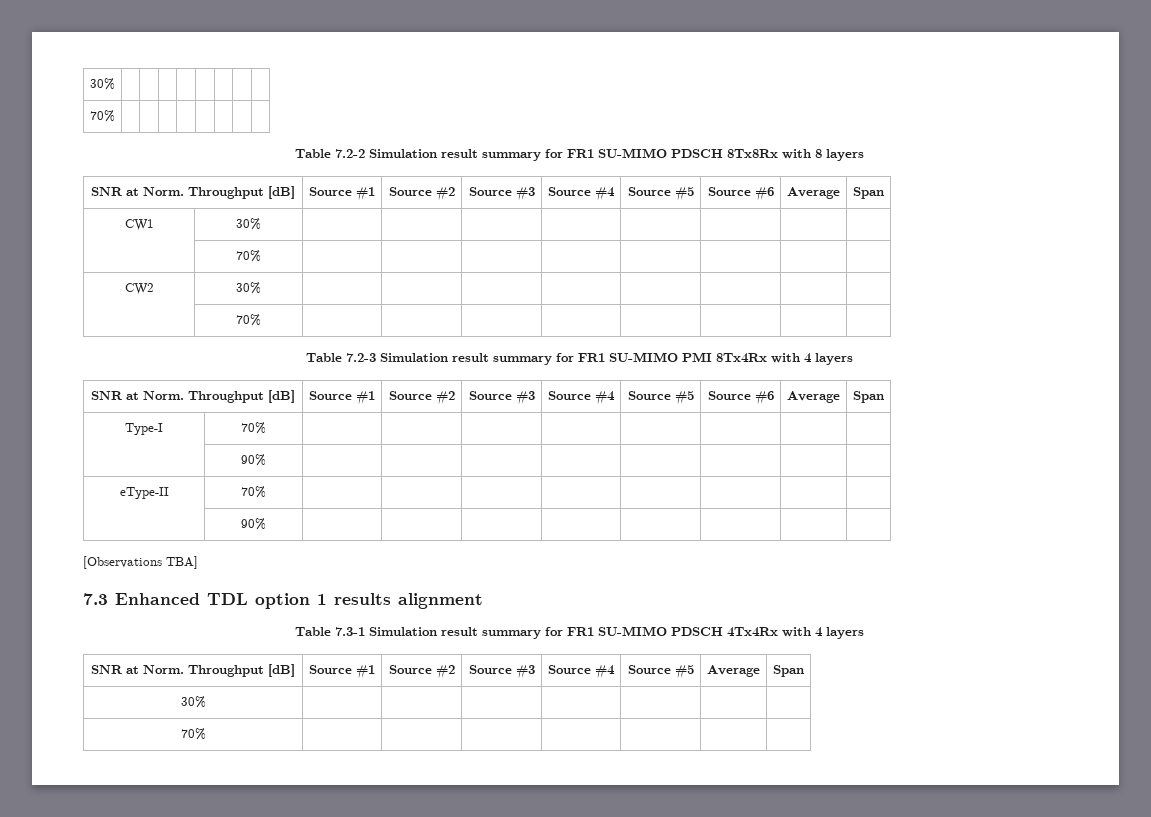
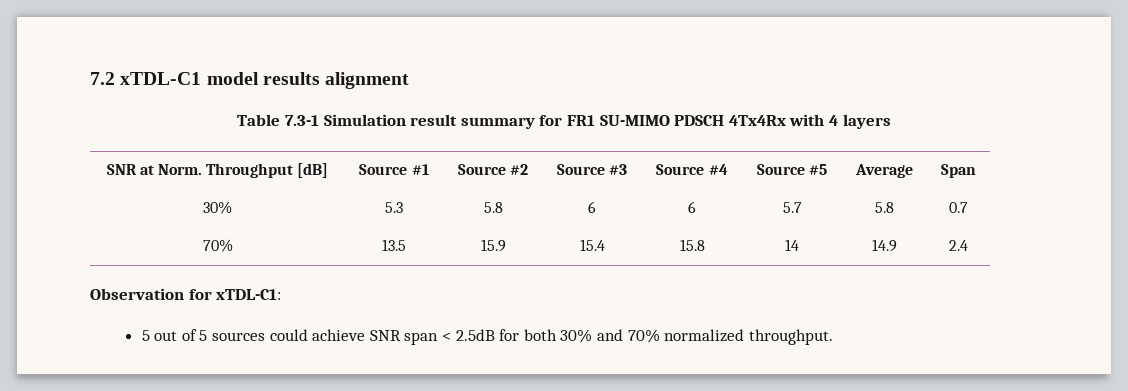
[90,78,115,90] [90,110,115,122] [295,148,864,161] [91,186,295,199] [309,187,376,201] [388,187,455,201] [468,187,535,201] [548,187,615,201] [627,187,694,201] [707,187,774,201] [787,187,840,199] [853,187,884,199] [124,219,154,231] [236,218,261,230] [236,250,261,262] [124,283,154,295] [236,282,261,294] [236,314,261,326] [306,352,853,365] [91,390,295,403] [309,391,376,405] [388,391,455,405] [468,391,535,405] [548,391,615,405] [627,391,694,405] [707,391,774,405] [787,391,840,403] [853,391,884,403] [125,423,163,435] [241,422,266,434] [241,454,266,466] [119,487,169,499] [241,486,266,498] [241,518,266,530] [83,556,198,569] [83,593,327,609] 30% | | | | | | | | // 70% | | | | | | | | // Table 7.2-2 Simulation result summary for FR1 SU-MIMO PDSCH 8Tx8Rx with 8 layers // SNR at Norm. Throughput [dB] | Source #1 | Source #2 | Source #3 | Source #4 | Source #5 | Source #6 | Average | Span // CW1 | 30% | | | | | | | | // | 70% | | | | | | | | // CW2 | 30% | | | | | | | | // | 70% | | | | | | | | // Table 7.2-3 Simulation result summary for FR1 SU-MIMO PMI 8Tx4Rx with 4 layers // SNR at Norm. Throughput [dB] | Source #1 | Source #2 | Source #3 | Source #4 | Source #5 | Source #6 | Average | Span // Type-I | 70% | | | | | | | | // | 90% | | | | | | | | // eType-II | 70% | | | | | | | | // | 90% | | | | | | | | // [Observations TBA] // 7.3 Enhanced TDL option 1 -> [90,72,259,85] 7.2 xTDL-C1 model
[180,728,206,740] | | | | | | // 70% | | | | | | | -> [385,202,403,213] [483,202,503,213] [588,201,596,213] [688,201,696,213] [782,202,802,213] [874,202,894,213] [948,202,968,213] [202,239,233,252] [382,239,406,251] [480,239,506,252] [579,239,605,251] [679,239,705,251] [785,239,799,251] [871,239,897,252] [948,240,968,251] [90,288,282,300] [141,329,833,345] 5.3 | 5.8 | 6 | 6 | 5.7 | 5.8 | 0.7 // 70% | 13.5 | 15.9 | 15.4 | 15.8 | 14 | 14.9 | 2.4 // Observation for xTDL-C1: // 5 out of 5 sources could achieve SNR span < 2.5dB for both 30% and 70% normalized throughput.

